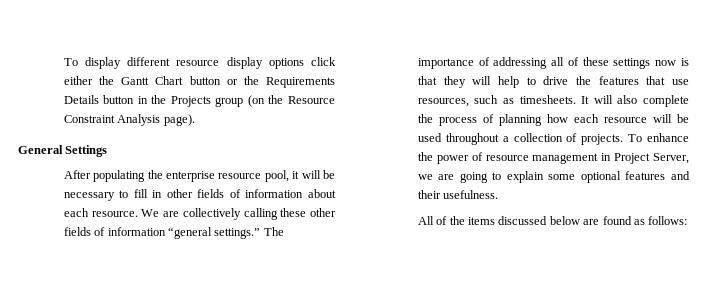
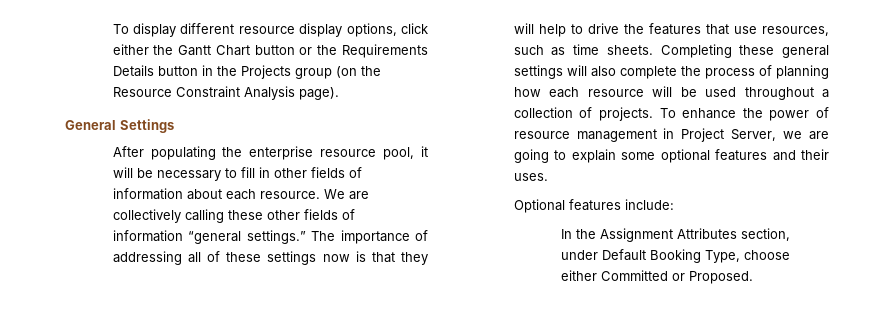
[268,58,304,69] options -> [346,23,397,37] options,
[519,95,590,104] timesheets. It -> [573,44,829,58] [513,65,563,79] time sheets. Completing these general settings
[443,190,499,199] [417,216,688,225] usefulness. // All of the items discussed below are found as follows: -> [513,173,548,181] [513,199,674,213] [561,228,791,242] [561,249,791,263] [561,270,754,284] uses. // Optional features include: // In the Assignment Attributes section, under Default Booking Type, choose either Committed or Proposed.

